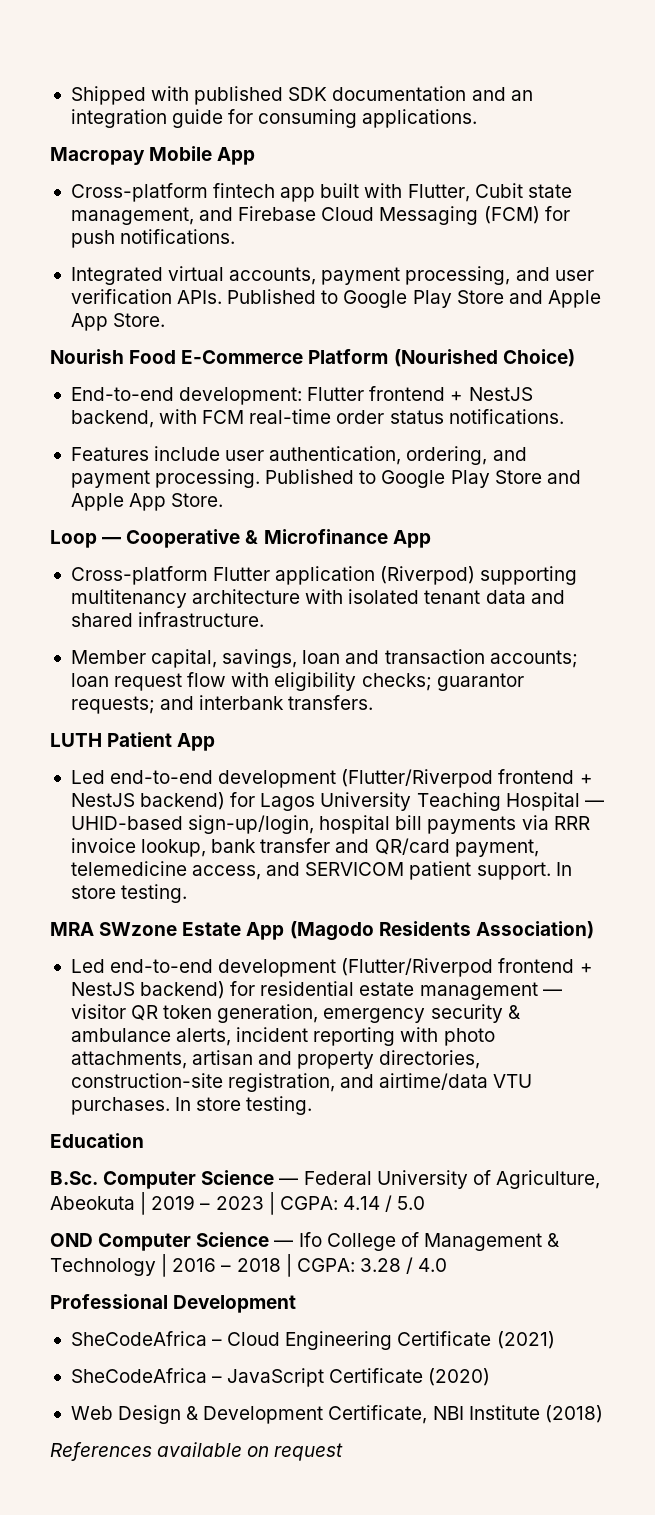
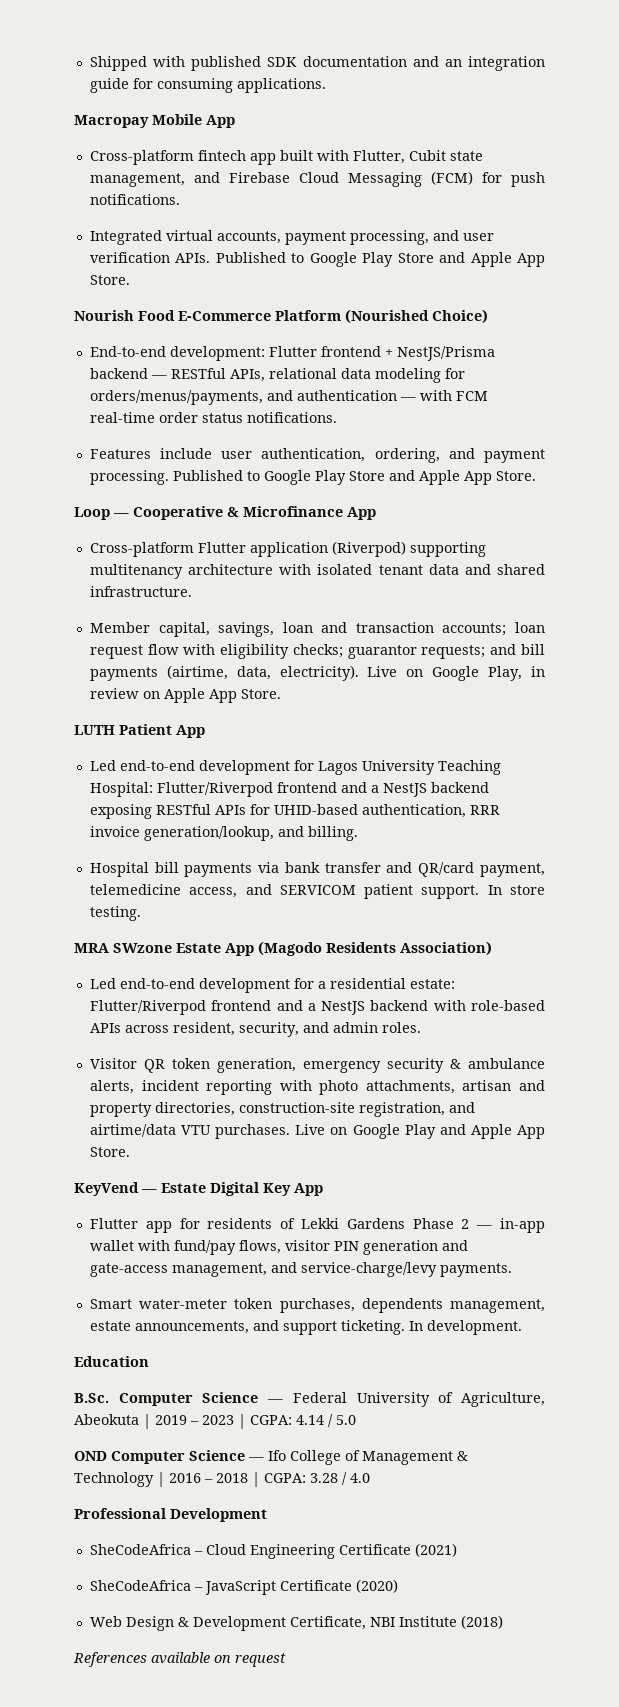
[468,387,533,401] [70,410,154,428] NestJS backend, -> [396,346,495,361] [89,368,465,383] [89,390,416,405] NestJS/Prisma backend — RESTful APIs, relational data modeling for orders/menus/payments, and authentication —
[199,695,374,710] interbank transfers. -> [521,644,546,655] [89,665,546,681] [89,688,281,703] bill payments (airtime, data, electricity). Live on Google Play, in review on Apple App Store.
[341,769,593,788] [70,792,604,811] [70,815,590,834] [70,838,207,857] (Flutter/Riverpod frontend + NestJS backend) for Lagos University Teaching Hospital — UHID-based sign-up/login, hospital bill payments via RRR invoice lookup, -> [293,760,501,775] [89,782,489,797] [89,804,500,819] [89,826,358,841] [89,862,280,877] for Lagos University Teaching Hospital: Flutter/Riverpod frontend and a NestJS backend exposing RESTful APIs for UHID-based authentication, RRR invoice generation/lookup, and billing. // Hospital bill payments via
[341,958,593,977] [70,981,562,1000] [70,1004,126,1019] (Flutter/Riverpod frontend + NestJS backend) for residential estate management — visitor -> [293,978,455,989] [89,1000,545,1015] [89,1022,421,1037] [89,1058,137,1069] for a residential estate: Flutter/Riverpod frontend and a NestJS backend with role-based APIs across resident, security, and admin roles. // Visitor
[175,1096,313,1115] In store testing. -> [295,1124,545,1139] [89,1147,130,1157] [74,1182,323,1196] [89,1218,545,1233] [89,1240,468,1255] [89,1262,512,1277] [89,1298,545,1313] [89,1320,522,1335] Live on Google Play and Apple App Store. // KeyVend — Estate Digital Key App // Flutter app for residents of Lekki Gardens Phase 2 — in-app wallet with fund/pay flows, visitor PIN generation and gate-access management, and service-charge/levy payments. // Smart water-meter token purchases, dependents management, estate announcements, and support ticketing. In development.

